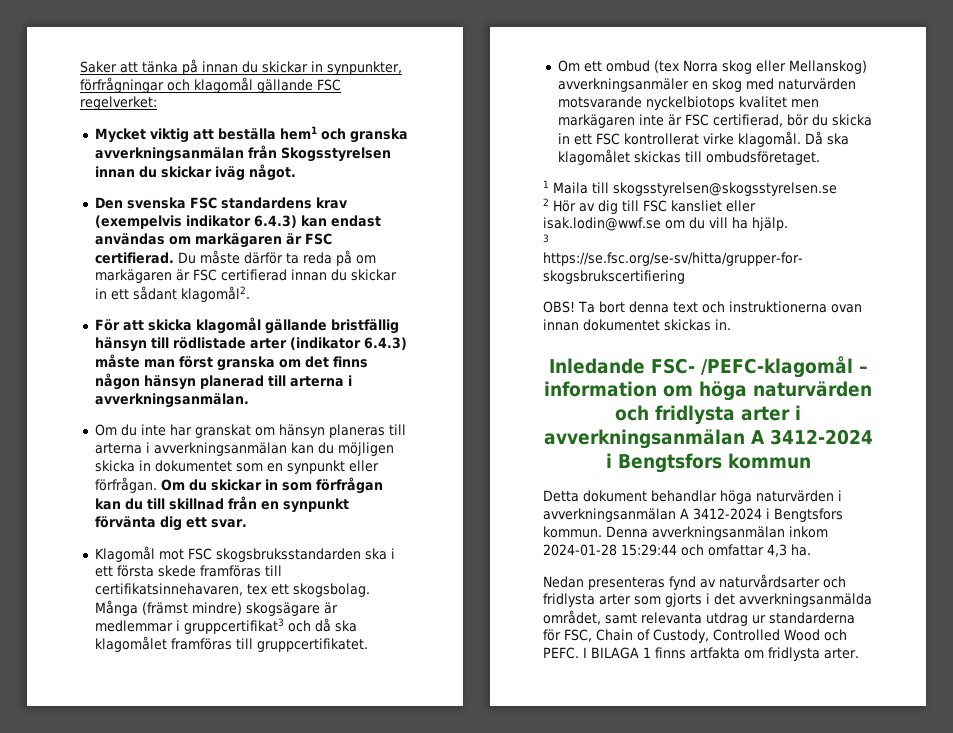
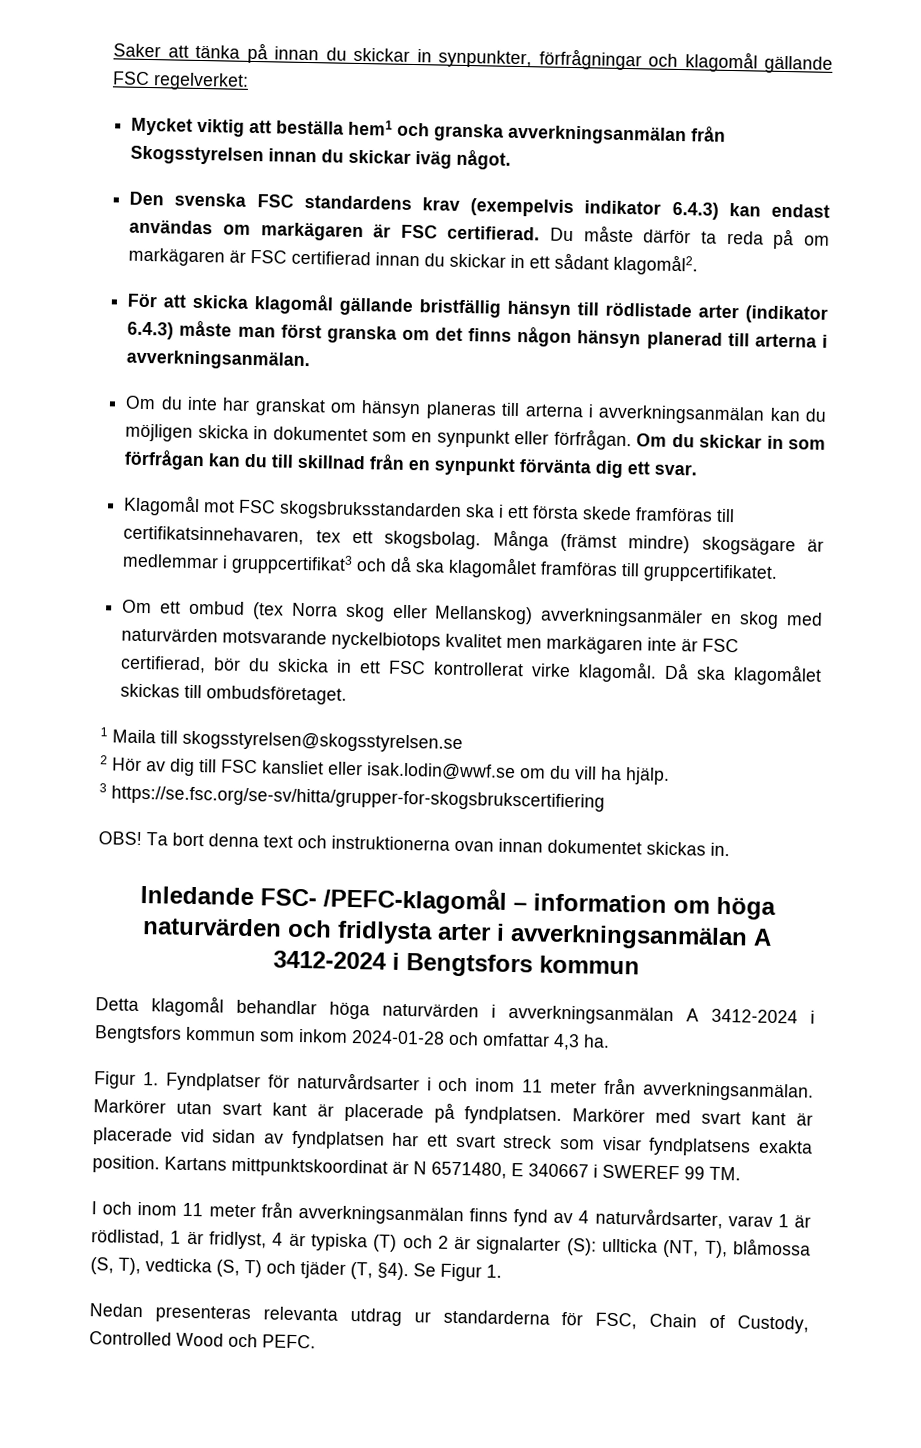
[583,490,647,502] dokument -> [151,995,224,1017] klagomål
[543,526,785,540] kommun. Denna avverkningsanmälan -> [185,1026,295,1042] kommun som
[621,544,677,556] 15:29:44 -> (445, 1037) none
[543,574,846,590] [543,593,872,607] [543,610,637,625] Nedan presenteras fynd av naturvårdsarter och fridlysta arter som gjorts i det avverkningsanmälda området, samt -> [94,1071,815,1102] [93,1099,813,1126] [93,1127,813,1157] [92,1155,741,1181] [91,1201,811,1230] [91,1229,811,1259] [90,1257,502,1282] [89,1303,251,1324] Figur 1. Fyndplatser för naturvårdsarter i och inom 11 meter från avverkningsanmälan. Markörer utan svart kant är placerade på fyndplatsen. Markörer med svart kant är placerade vid sidan av fyndplatsen har ett svart streck som visar fyndplatsens exakta position. Kartans mittpunktskoordinat är N 6571480, E 340667 i SWEREF 99 TM. // I och inom 11 meter från avverkningsanmälan finns fynd av 4 naturvårdsarter, varav 1 är rödlistad, 1 är fridlyst, 4 är typiska (T) och 2 är signalarter (S): ullticka (NT, T), blåmossa (S, T), vedticka (S, T) och tjäder (T, §4). Se Figur 1. // Nedan presenteras
[583,647,859,661] I BILAGA 1 finns artfakta om fridlysta arter. -> (316, 1341) none

